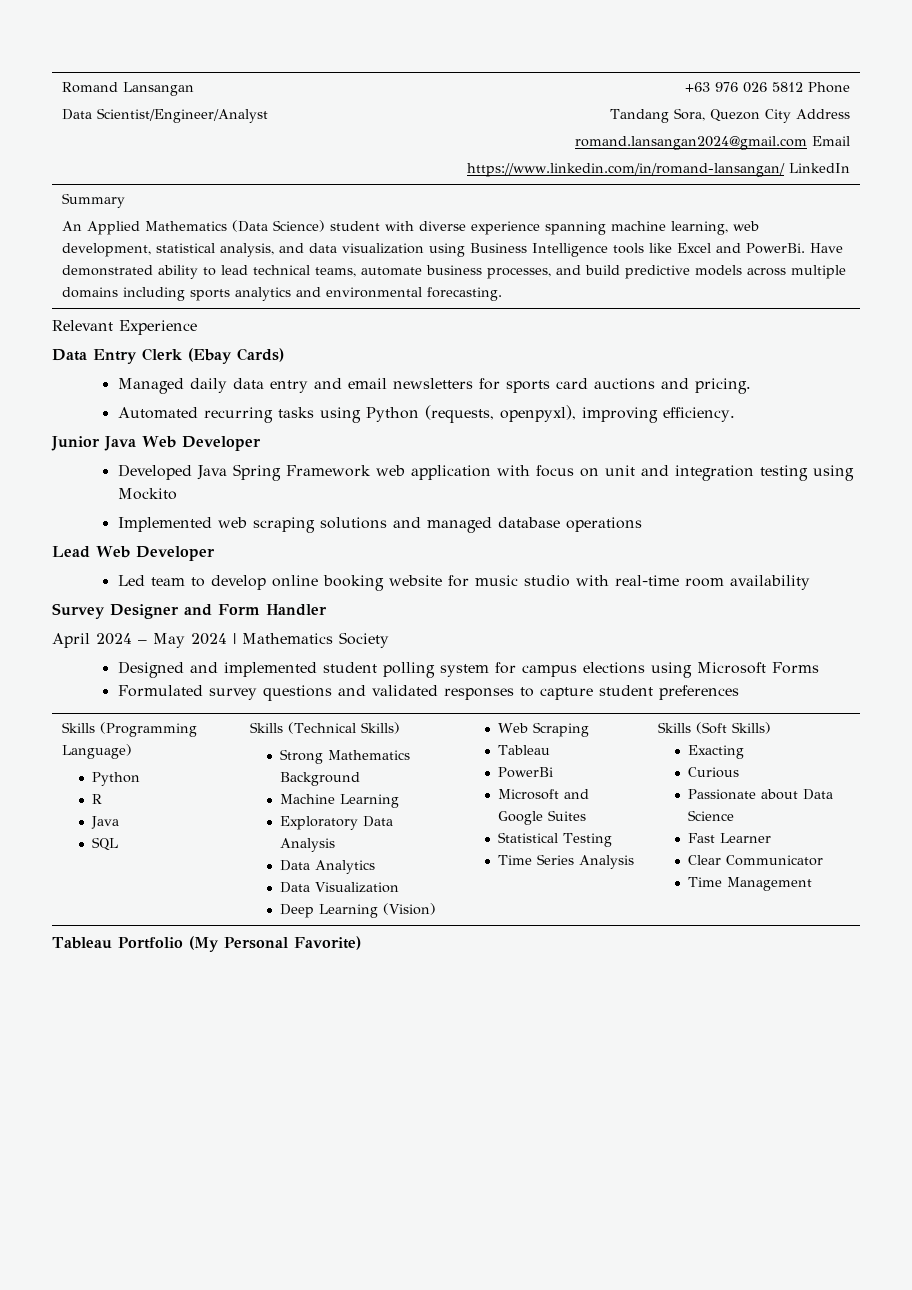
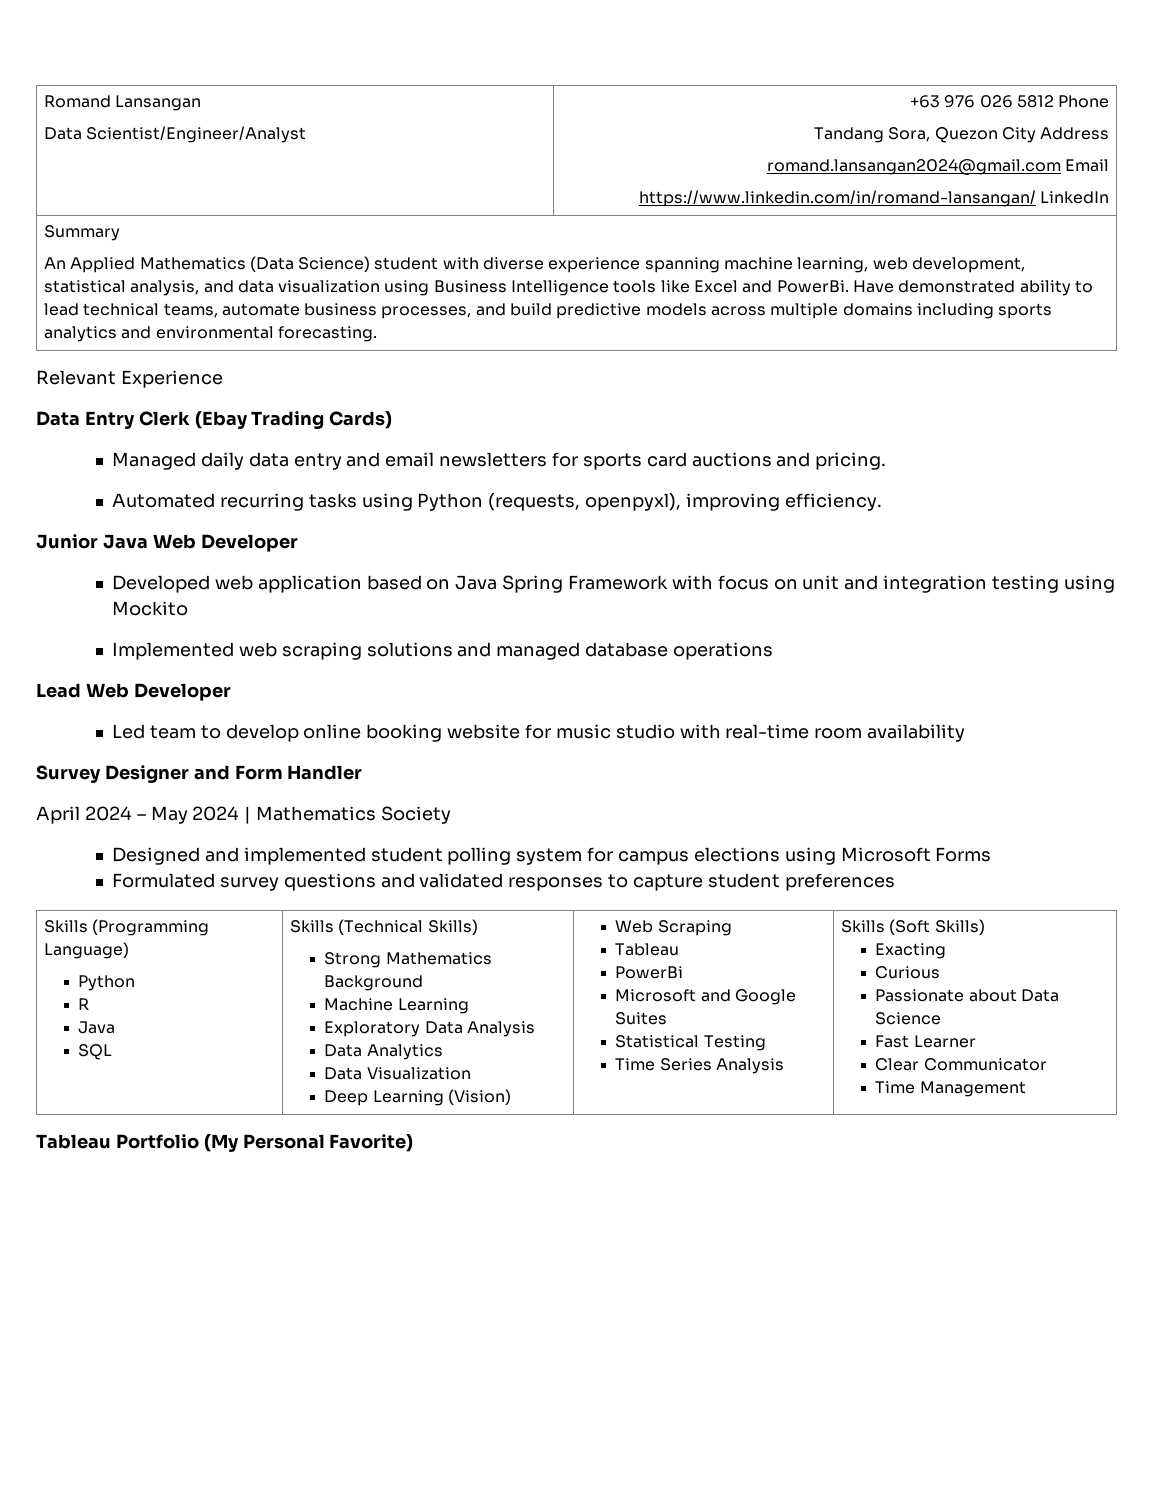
(232, 356) none -> [251,411,325,429] Trading
(192, 472) none -> [214,575,451,593] web application based on
[375,465,491,480] web application -> (669, 582) none

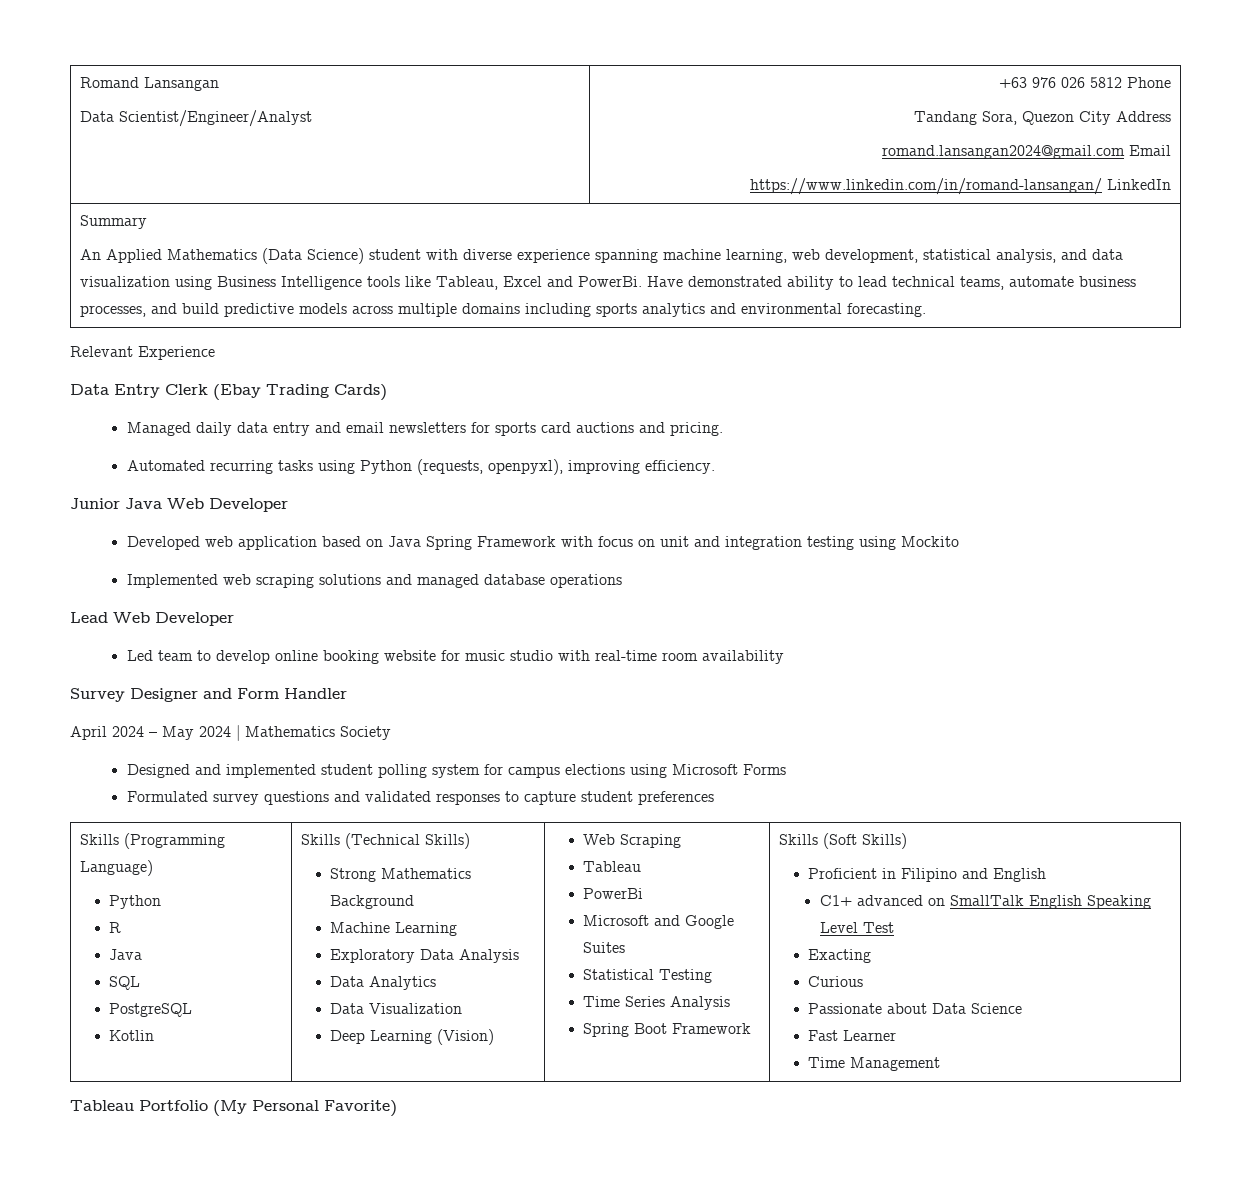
(690, 286) none -> [435,276,498,290] Tableau,
(113, 1052) none -> [109,1003,193,1017] [109,1030,155,1041] // PostgreSQL // Kotlin
(784, 1066) none -> [583,1023,752,1037] // Spring Boot Framework
(985, 927) none -> [808,868,1047,882] [819,895,1151,909] [819,922,894,933] // Proficient in Filipino and English // C1+ advanced on SmallTalk English Speaking Level Test
[875,1058,1047,1071] // Clear Communicator -> (897, 1035) none

